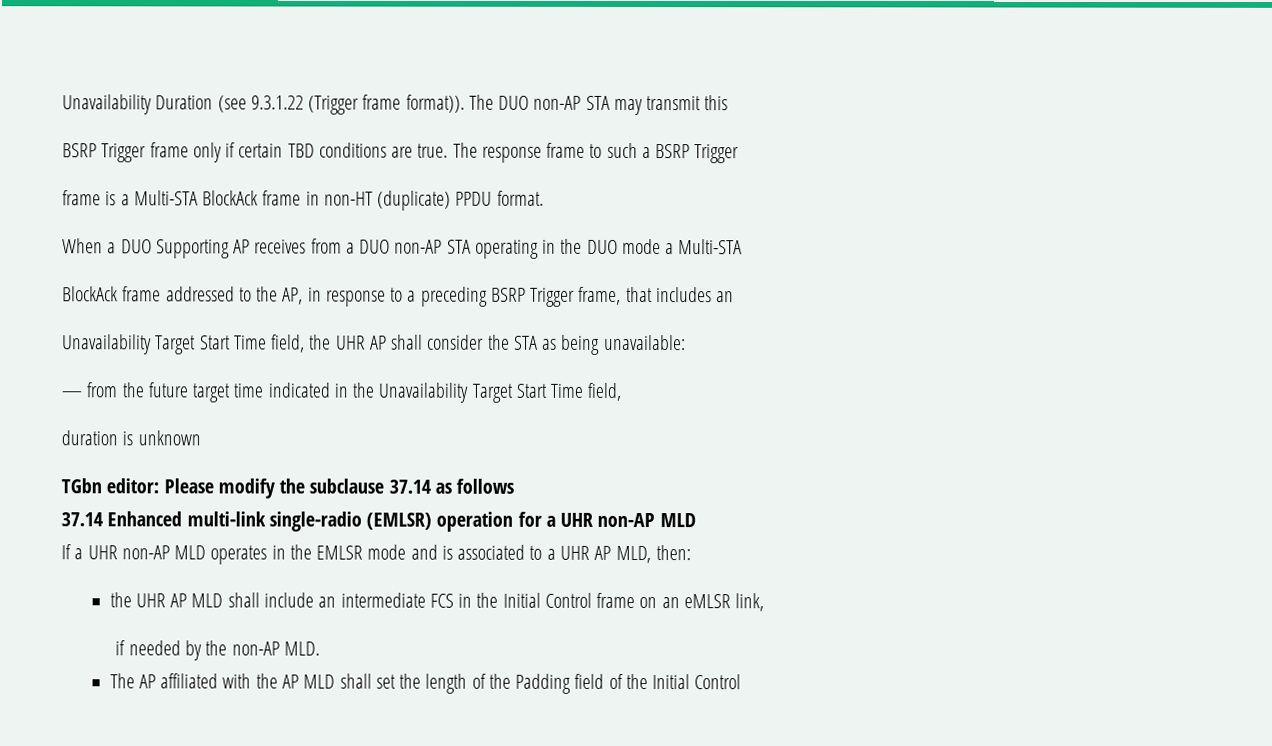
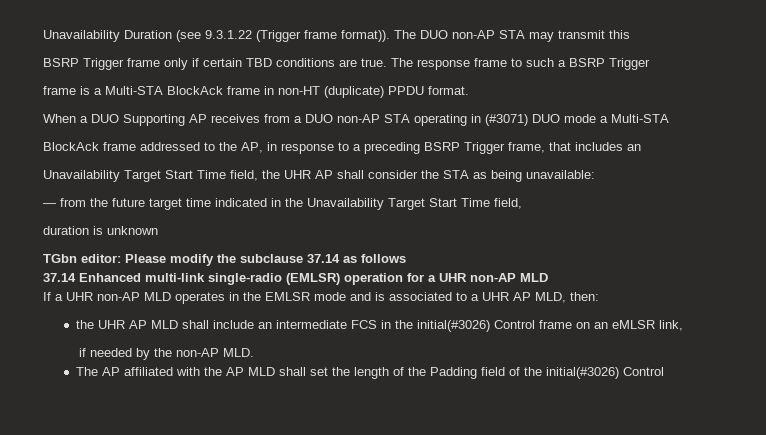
[560,238,583,254] the -> [485,114,528,126] (#3071)
[502,592,541,608] Initial -> [416,320,490,332] initial(#3026)
[652,674,691,690] Initial -> [545,367,619,379] initial(#3026)

